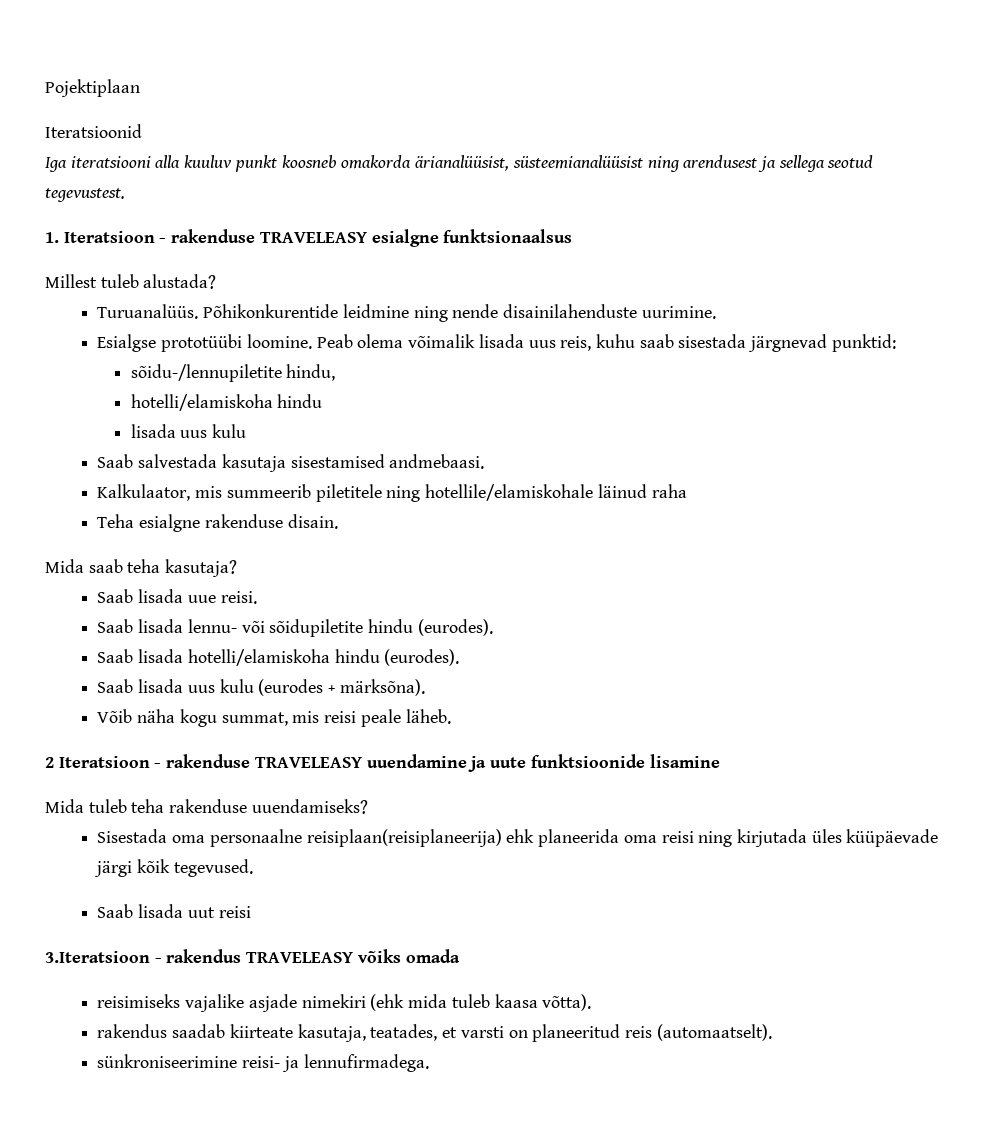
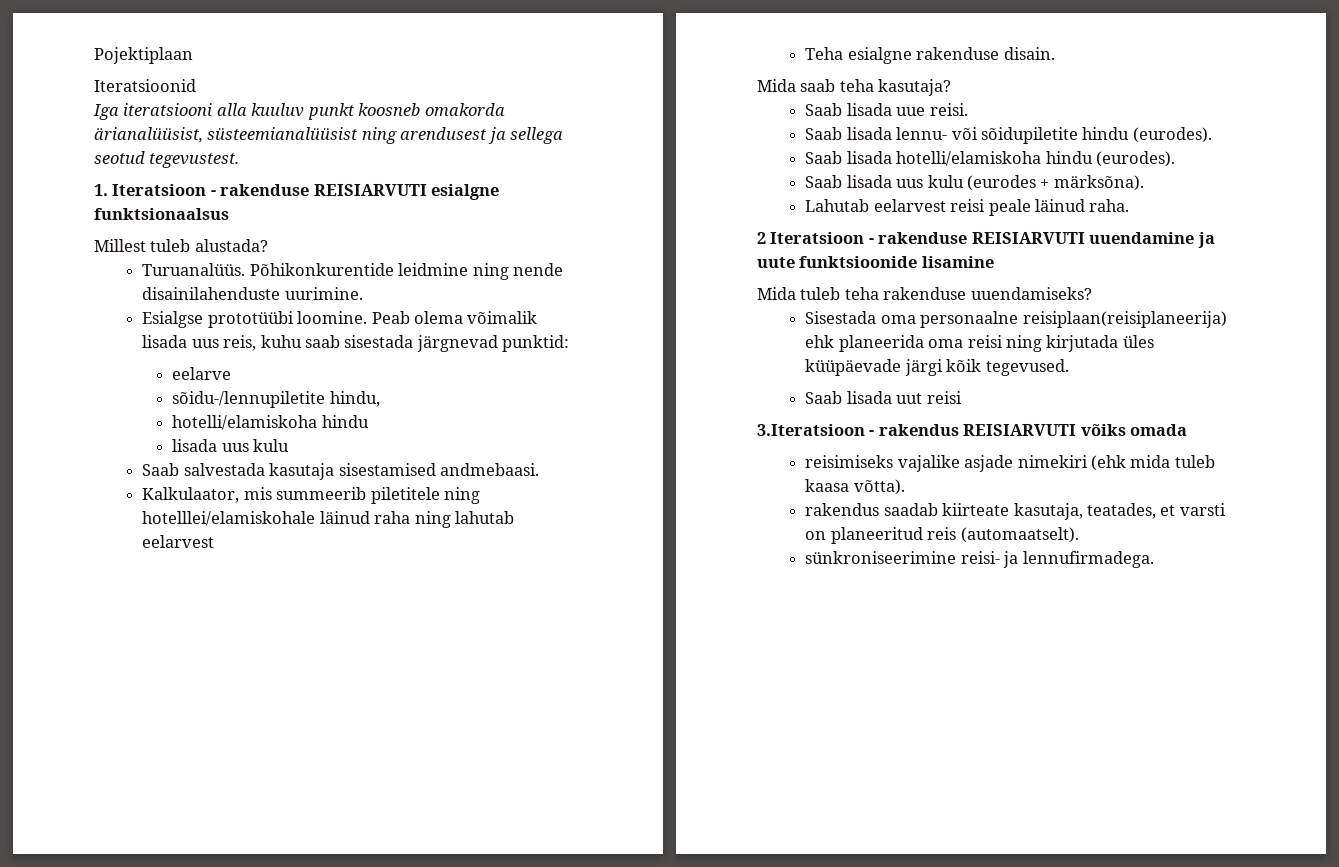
[259,232,367,243] TRAVELEASY -> [313,184,427,196] REISIARVUTI
(896, 343) none -> [172,367,232,380] // eelarve
[425,484,594,501] hotellile/elamiskohale -> [142,511,316,526] hotelllei/elamiskohale
(687, 491) none -> [414,511,515,528] [142,535,215,548] ning lahutab eelarvest
[97,709,451,727] Võib näha kogu summat, mis reisi peale läheb. -> [805,199,1130,216] Lahutab eelarvest reisi peale läinud raha.
[254,757,362,768] TRAVELEASY -> [971,232,1085,244] REISIARVUTI
[246,952,354,963] TRAVELEASY -> [963,424,1077,436] REISIARVUTI

